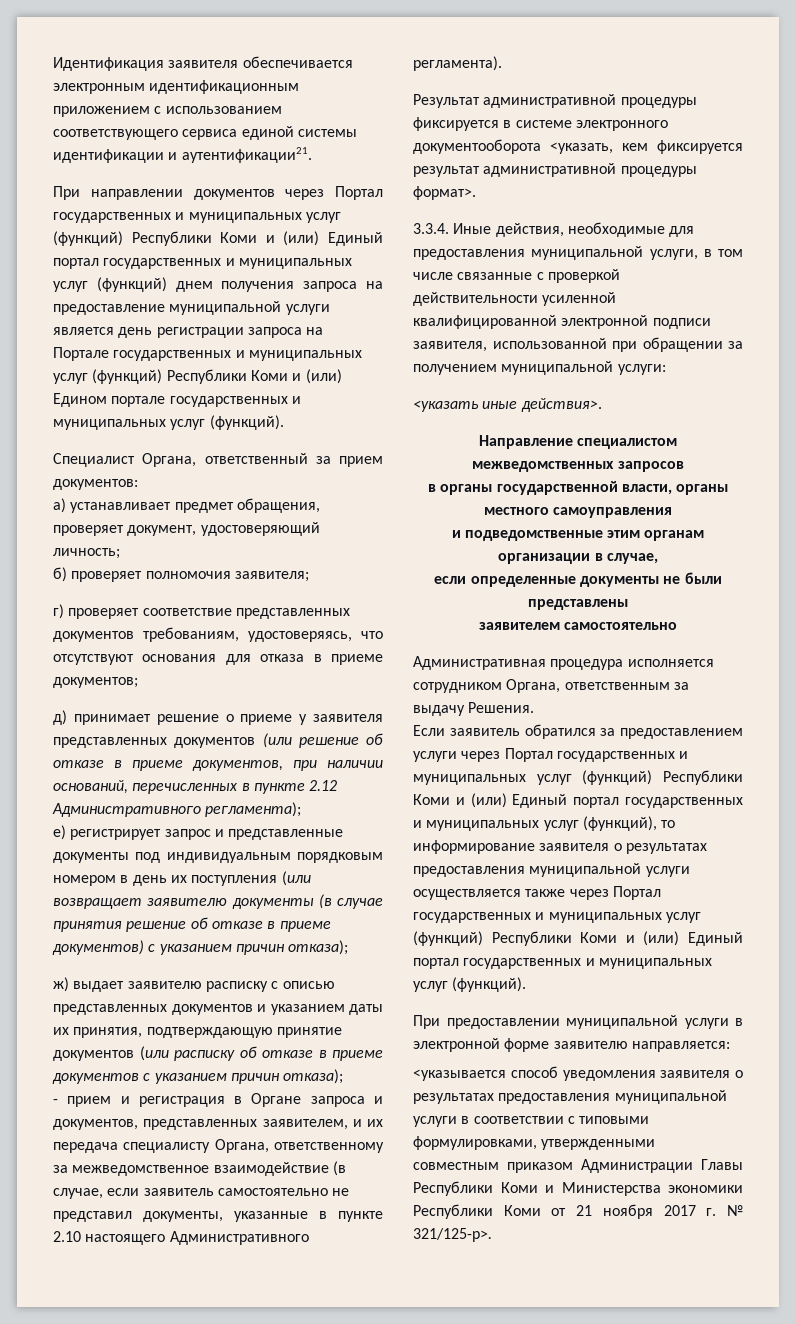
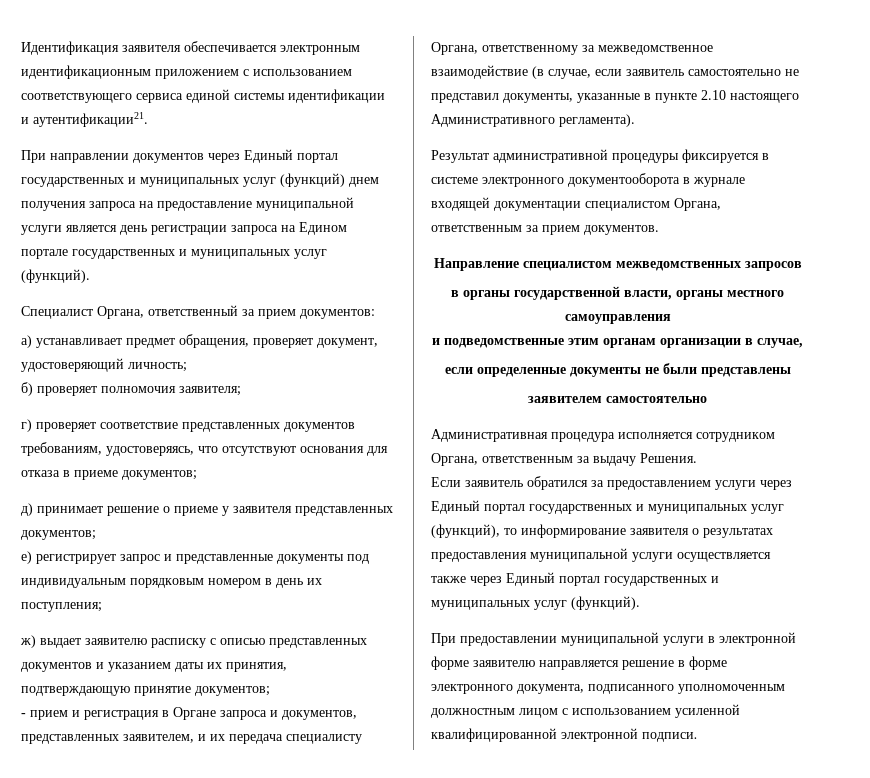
[335,186,383,200] [53,212,341,223] [53,231,320,246] Портал государственных и муниципальных услуг (функций) Республики Коми и (или) -> (240, 158) none
[53,347,362,361] [53,369,342,384] Портале государственных и муниципальных услуг (функций) Республики Коми и (или) -> (296, 228) none
[174,733,383,748] [53,760,383,771] [53,780,338,794] [52,802,302,817] документов (или решение об отказе в приеме документов, при наличии оснований, перечисленных в пункте 2.12 Административного регламента); -> [21,530,96,540] документов;
[191,871,311,886] [53,894,383,909] [53,917,331,932] [52,940,349,955] поступления (или возвращает заявителю документы (в случае принятия решение об отказе в приеме документов) с указанием причин отказа); -> [21,602,102,612] поступления;
[53,1046,383,1061] [52,1069,344,1084] документов (или расписку об отказе в приеме документов с указанием причин отказа); -> [195,686,270,696] документов;
[550,140,743,154] [413,163,697,177] [413,186,476,200] [413,222,695,237] [413,246,743,260] [413,269,620,283] [413,292,617,306] [413,315,711,329] [413,337,743,352] [413,361,666,375] [413,398,602,412] <указать, кем фиксируется результат административной процедуры формат>. // 3.3.4. Иные действия, необходимые для предоставления муниципальной услуги, в том числе связанные с проверкой действительности усиленной квалифицированной электронной подписи заявителя, использованной при обращении за получением муниципальной услуги: // <указать иные действия>. -> [683,177,745,187] [431,197,721,211] [431,225,659,235] в журнале входящей документации специалистом Органа, ответственным за прием документов.
[504,748,689,762] [413,770,743,785] [413,793,507,808] Портал государственных и муниципальных услуг (функций) Республики Коми и (или) -> (792, 485) none
[612,886,661,900] [413,912,701,923] [413,931,680,946] Портал государственных и муниципальных услуг (функций) Республики Коми и (или) -> (502, 581) none
[631,1041,730,1052] [413,1066,743,1081] [413,1090,727,1104] [413,1116,650,1127] [413,1136,656,1150] [413,1159,743,1173] [413,1181,743,1196] [413,1204,743,1219] [413,1228,492,1242] направляется: // <указывается способ уведомления заявителя о результатах предоставления муниципальной услуги в соответствии с типовыми формулировками, утвержденными совместным приказом Администрации Главы Республики Коми и Министерства экономики Республики Коми от 21 ноября 2017 г. № 321/125-р>. -> [539,656,727,670] [431,684,785,694] [431,704,740,718] [431,728,698,742] направляется решение в форме электронного документа, подписанного уполномоченным должностным лицом с использованием усиленной квалифицированной электронной подписи.

